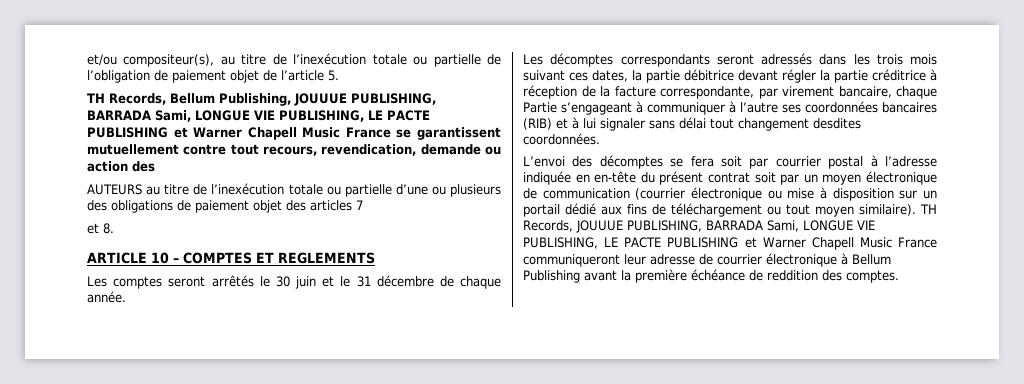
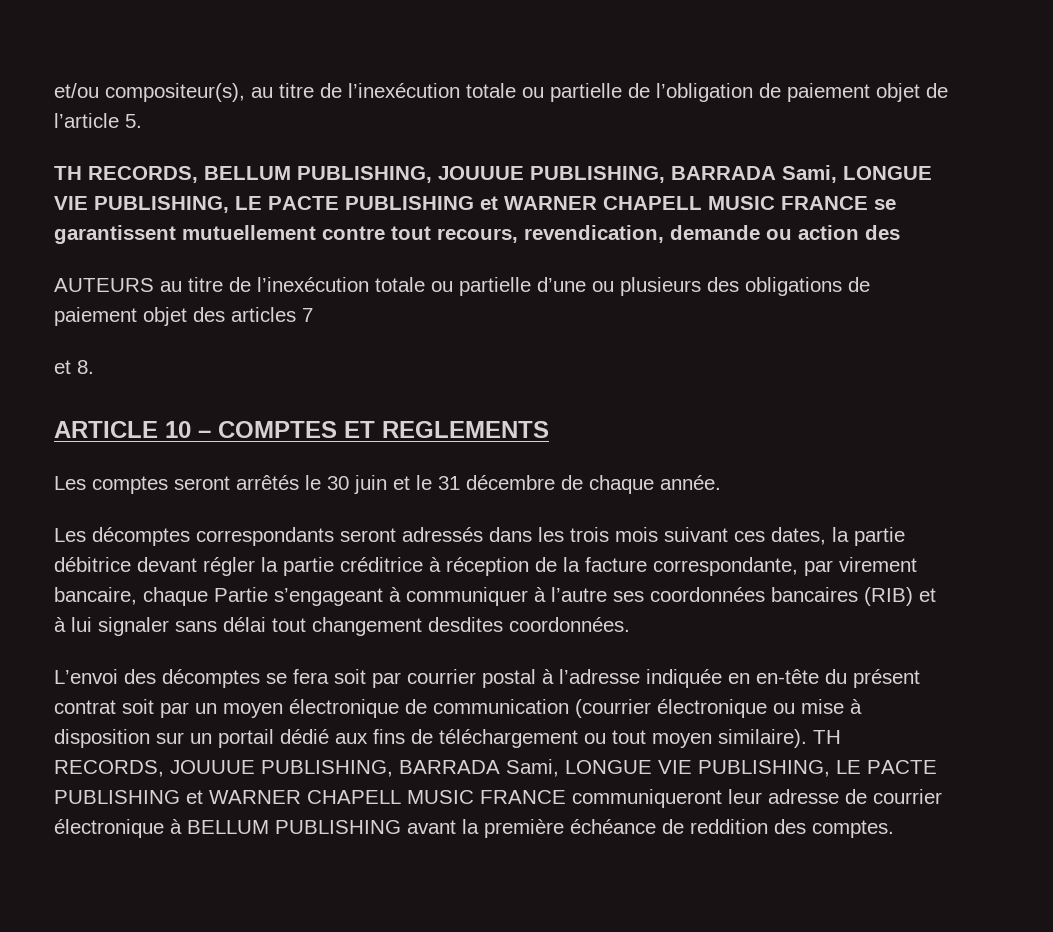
[109,93,291,106] Records, Bellum Publishing, -> [88,166,432,183] RECORDS, BELLUM PUBLISHING,
[193,127,391,140] Warner Chapell Music France -> [504,196,868,210] WARNER CHAPELL MUSIC FRANCE
[523,220,573,232] Records, -> [54,760,164,777] RECORDS,
[762,237,937,250] Warner Chapell Music France -> [209,790,566,804] WARNER CHAPELL MUSIC FRANCE
[852,254,891,265] [523,270,580,283] Bellum Publishing -> [187,820,401,834] BELLUM PUBLISHING

